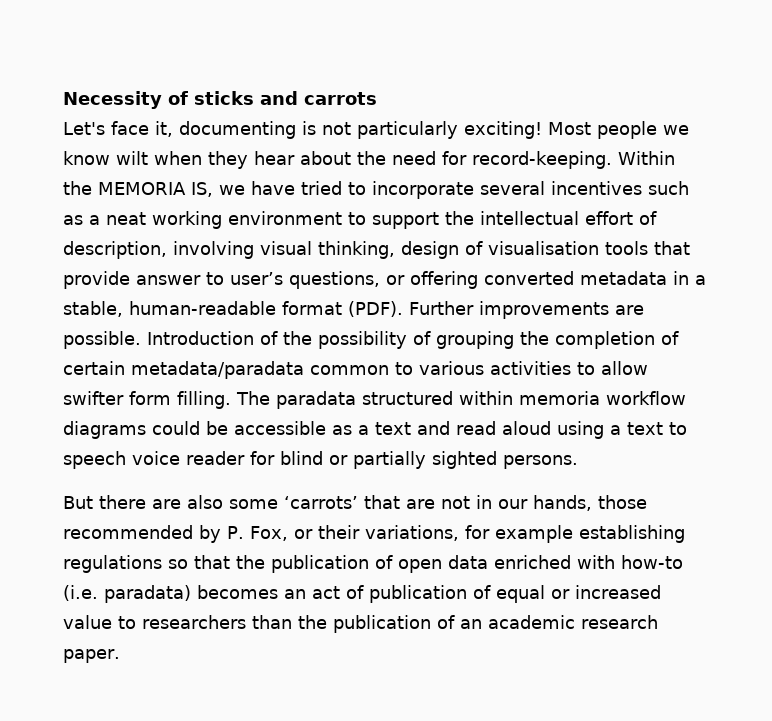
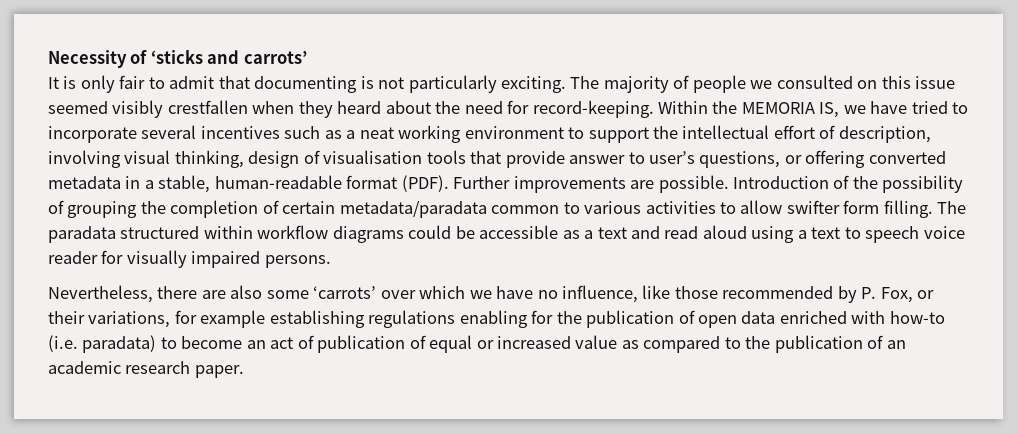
[194,91,377,105] [63,121,689,139] [63,151,148,165] sticks and carrots // Let's face it, documenting is not particularly exciting! Most people we know wilt -> [150,50,307,64] [48,75,956,93] [48,100,248,118] ‘sticks and carrots’ // It is only fair to admit that documenting is not particularly exciting. The majority of people we consulted on this issue seemed visibly crestfallen
[254,151,295,165] hear -> [337,101,382,114] heard
[519,391,600,405] memoria -> (253, 232) none
[280,451,497,469] blind or partially sighted -> [126,250,261,268] visually impaired
[63,496,93,509] But -> [48,285,153,303] Nevertheless,
[364,495,592,511] that are not in our hands, -> [380,285,671,303] over which we have no influence, like
[168,555,230,569] so that -> [459,310,554,328] enabling for
[197,585,278,599] becomes -> [160,336,243,349] to become
[118,615,292,629] to researchers than -> [621,336,741,353] as compared to

